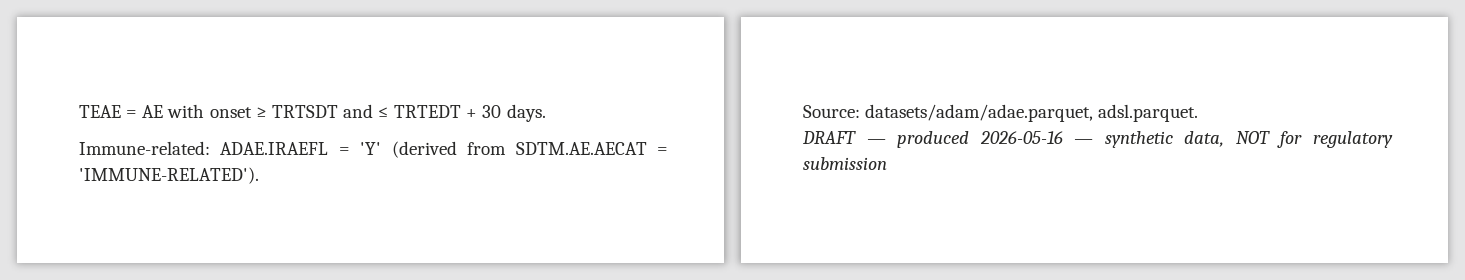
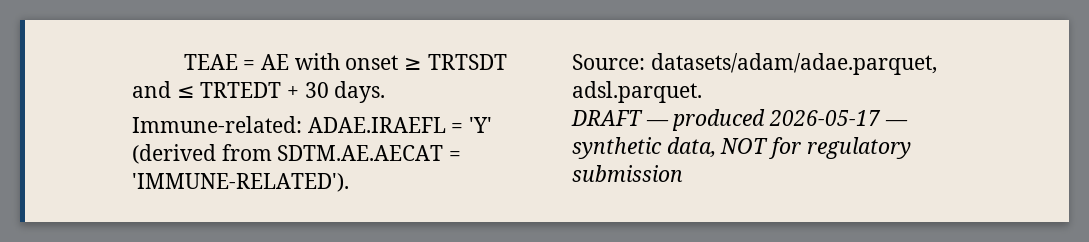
[979,131,1063,144] 2026-05-16 -> [769,110,882,126] 2026-05-17

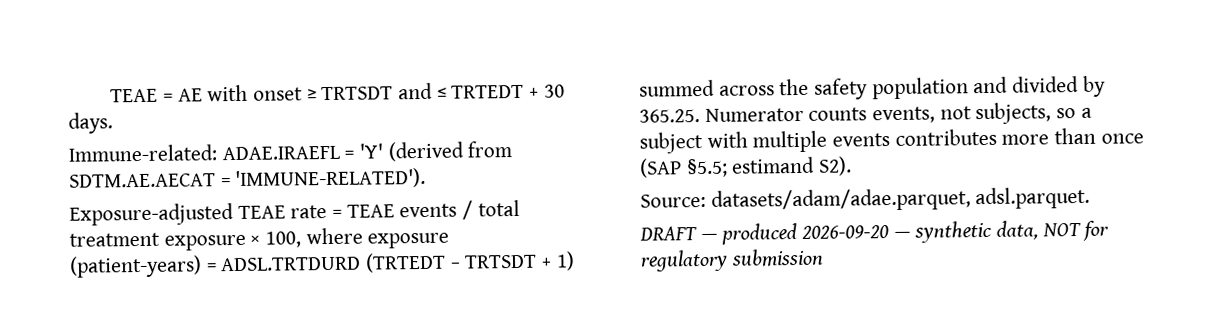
(349, 182) none -> [69,199,520,226] [69,227,450,251] [69,251,575,278] [639,75,1106,100] [639,102,1092,125] [639,127,1144,154] [639,156,853,178] // Exposure-adjusted TEAE rate = TEAE events / total treatment exposure × 100, where exposure (patient-years) = ADSL.TRTDURD (TRTEDT − TRTSDT + 1) summed across the safety population and divided by 365.25. Numerator counts events, not subjects, so a subject with multiple events contributes more than once (SAP §5.5; estimand S2).
[769,110,882,126] 2026-05-17 -> [801,225,890,239] 2026-09-20

